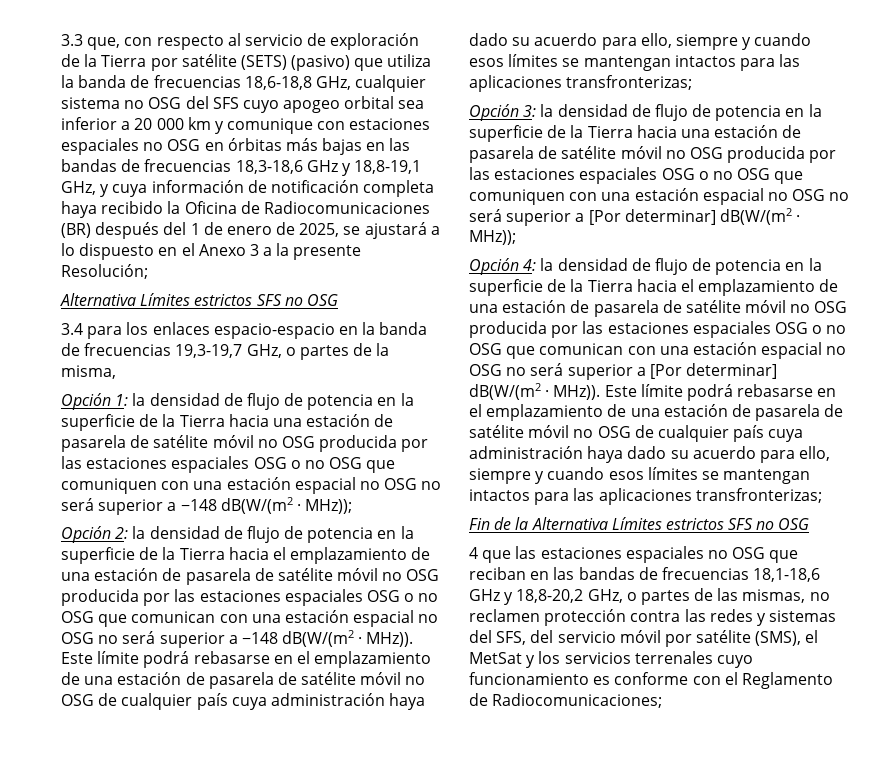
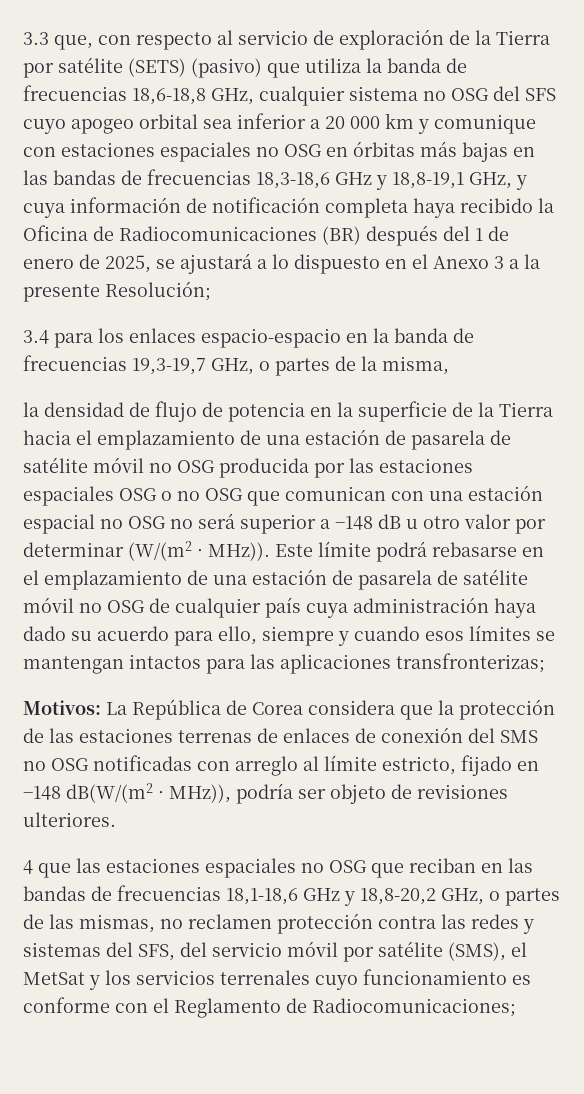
[60,293,338,306] // Alternativa Límites estrictos SFS no OSG -> (211, 291) none
[61,393,414,410] [61,414,394,431] [61,435,429,452] [61,456,396,473] [61,477,442,494] [61,497,353,515] [61,526,129,543] Opción 1: la densidad de flujo de potencia en la superficie de la Tierra hacia una estación de pasarela de satélite móvil no OSG producida por las estaciones espaciales OSG o no OSG que comuniquen con una estación espacial no OSG no será superior a −148 dB(W/(m2 · MHz)); // Opción 2: -> (449, 365) none
[282,630,355,647] dB(W/(m2 -> [378,514,546,534] [23,541,192,561] dB u otro valor por determinar (W/(m2
[469,104,822,121] [469,125,802,142] [469,146,837,163] [469,167,804,184] [469,188,850,205] [469,208,801,226] [469,230,516,245] [469,258,822,275] [469,279,839,296] [469,300,848,317] [469,321,847,338] [469,342,847,359] [469,363,778,380] [469,383,837,401] [469,404,844,421] [469,425,804,442] [469,446,831,463] [469,467,811,484] [469,488,822,505] [469,517,810,530] Opción 3: la densidad de flujo de potencia en la superficie de la Tierra hacia una estación de pasarela de satélite móvil no OSG producida por las estaciones espaciales OSG o no OSG que comuniquen con una estación espacial no OSG no será superior a [Por determinar] dB(W/(m2 · MHz)); // Opción 4: la densidad de flujo de potencia en la superficie de la Tierra hacia el emplazamiento de una estación de pasarela de satélite móvil no OSG producida por las estaciones espaciales OSG o no OSG que comunican con una estación espacial no OSG no será superior a [Por determinar] dB(W/(m2 · MHz)). Este límite podrá rebasarse en el emplazamiento de una estación de pasarela de satélite móvil no OSG de cualquier país cuya administración haya dado su acuerdo para ello, siempre y cuando esos límites se mantengan intactos para las aplicaciones transfronterizas; // Fin de la Alternativa Límites estrictos SFS no OSG -> [23,699,555,720] [23,727,538,743] [23,755,539,776] [23,783,508,804] [23,812,116,827] Motivos: La República de Corea considera que la protección de las estaciones terrenas de enlaces de conexión del SMS no OSG notificadas con arreglo al límite estricto, fijado en −148 dB(W/(m2 · MHz)), podría ser objeto de revisiones ulteriores.

